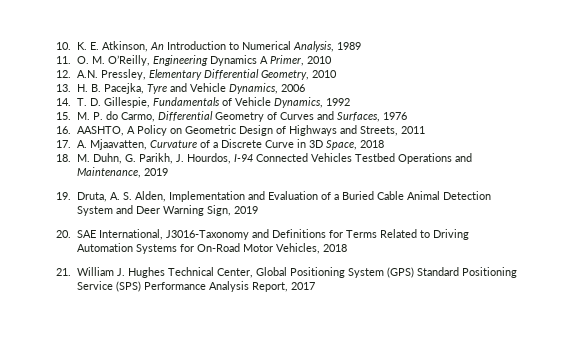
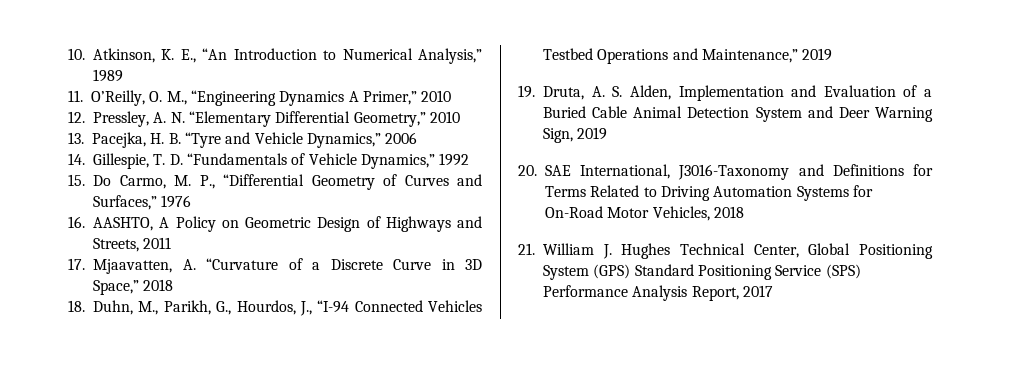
[76,41,164,52] K. E. Atkinson, An -> [93,48,228,63] Atkinson, K. E., “An
[292,41,334,52] Analysis, -> [418,48,482,64] Analysis,”
[76,55,208,66] O. M. O’Reilly, Engineering -> [91,90,276,106] O’Reilly, O. M., “Engineering
[269,55,304,66] Primer, -> [362,91,417,105] Primer,”
[76,69,309,80] A.N. Pressley, Elementary Differential Geometry, -> [93,111,426,127] Pressley, A. N. “Elementary Differential Geometry,”
(71, 88) none -> [92,132,146,148] Pacejka,
[103,83,167,94] Pacejka, Tyre -> [184,132,221,148] “Tyre
[228,83,278,94] Dynamics, -> [306,133,381,148] Dynamics,”
(71, 102) none -> [93,153,149,169] Gillespie,
[103,97,220,108] Gillespie, Fundamentals -> [186,153,287,165] “Fundamentals
[273,97,323,108] Dynamics, -> [360,154,435,169] Dynamics,”
[76,111,213,122] M. P. do Carmo, Differential -> [93,174,304,189] Do Carmo, M. P., “Differential
[336,112,380,122] Surfaces, -> [93,195,157,210] Surfaces,”
[76,139,197,150] A. Mjaavatten, Curvature -> [93,258,278,274] Mjaavatten, A. “Curvature
[325,140,357,150] Space, -> [93,280,139,295] Space,”
[76,153,253,164] M. Duhn, G. Parikh, J. Hourdos, I-94 -> [93,300,350,316] Duhn, M., Parikh, G., Hourdos, J., “I-94
[76,167,141,178] Maintenance, -> [701,49,798,63] Maintenance,”

